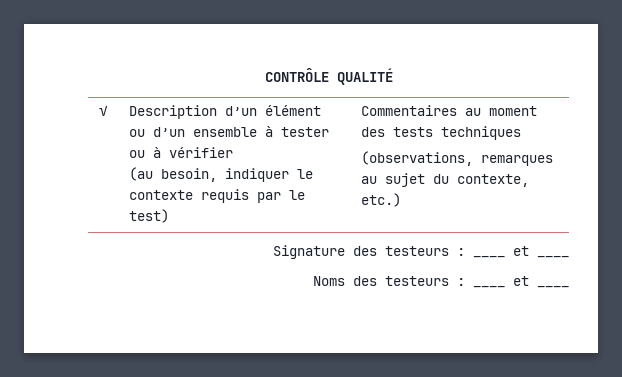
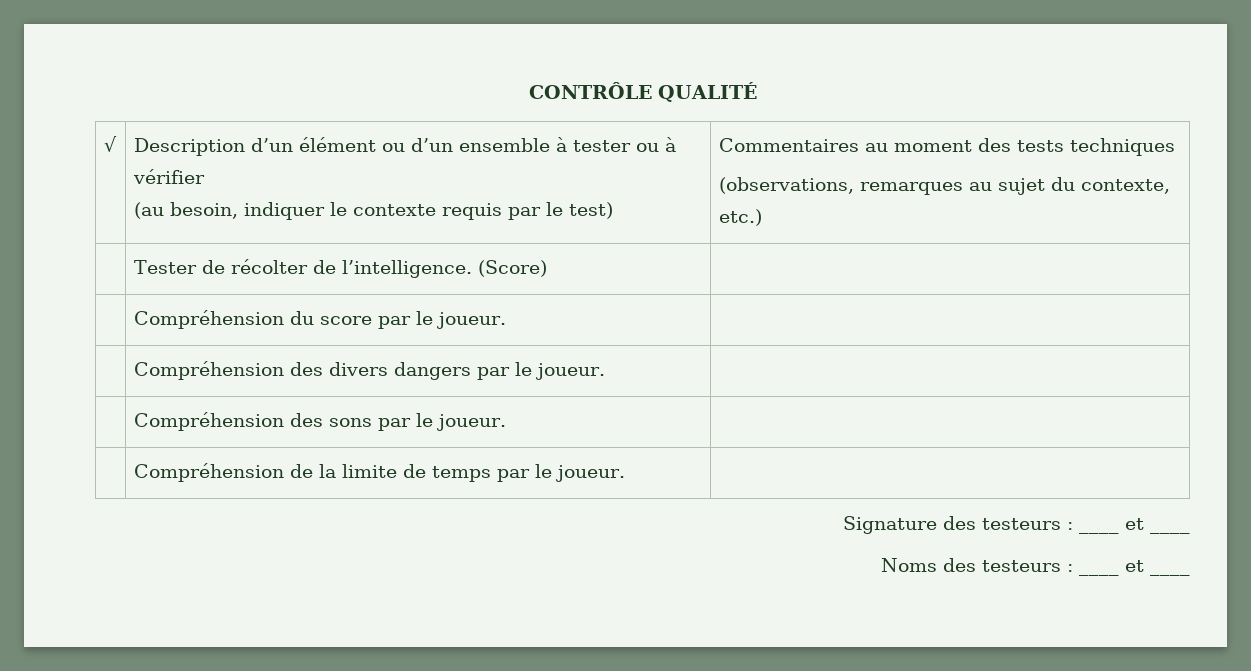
(401, 200) none -> [133,259,547,278] [133,310,506,329] [133,361,605,380] [133,412,506,431] [133,463,625,482] // | Tester de récolter de l’intelligence. (Score) | // | Compréhension du score par le joueur. | // | Compréhension des divers dangers par le joueur. | // | Compréhension des sons par le joueur. | // | Compréhension de la limite de temps par le joueur. |

